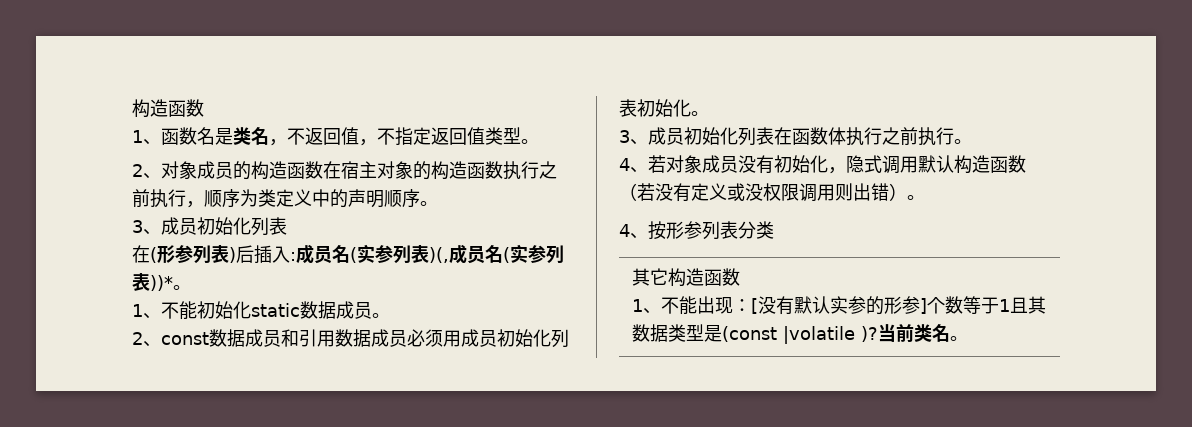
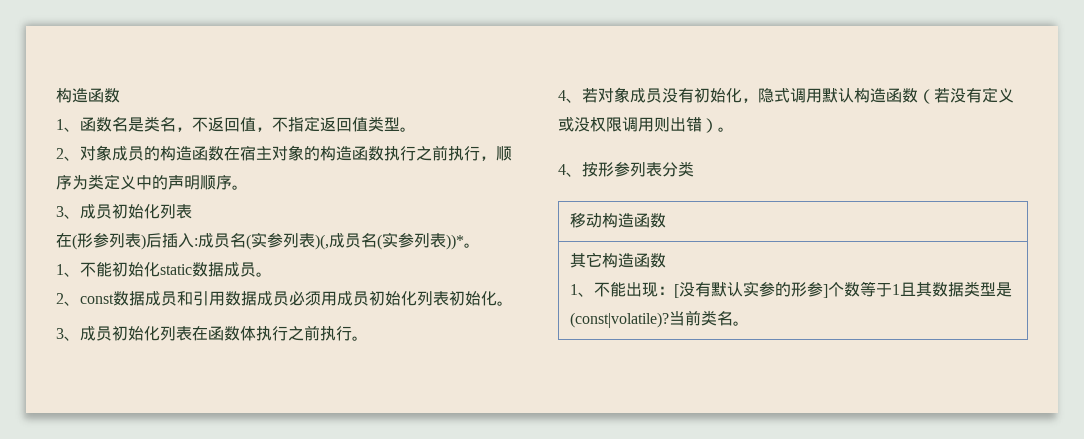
(774, 230) none -> [569,213,666,228] // 移动构造函数
[721,326,878,344] (const |volatile )? -> [569,312,669,328] (const|volatile)?

